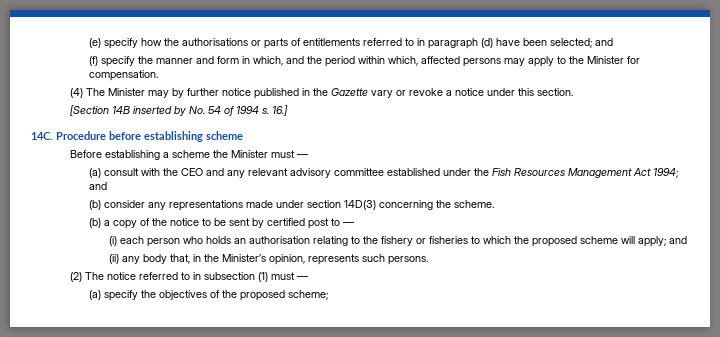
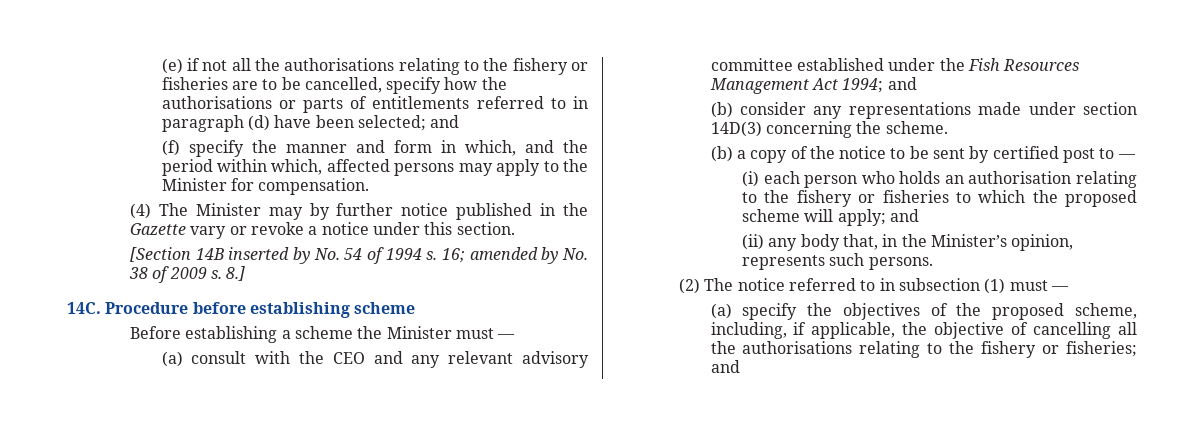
(102, 43) none -> [186,58,588,75] [161,77,382,93] if not all the authorisations relating to the fishery or fisheries are to be cancelled,
[271,105,288,116] 16.] -> [442,247,589,264] [129,266,246,283] 16; amended by No. 38 of 2009 s. 8.]
[288,290,329,300] scheme; -> [1075,303,1137,319] [710,322,1137,339] [710,341,1137,358] [710,360,740,373] scheme, including, if applicable, the objective of cancelling all the authorisations relating to the fishery or fisheries; and

